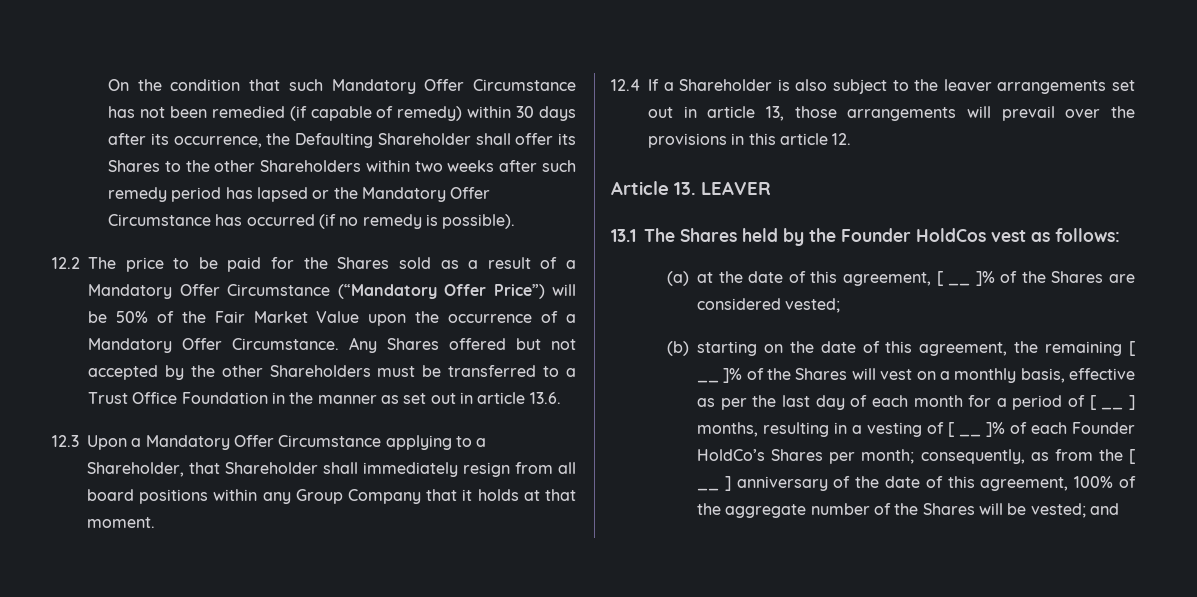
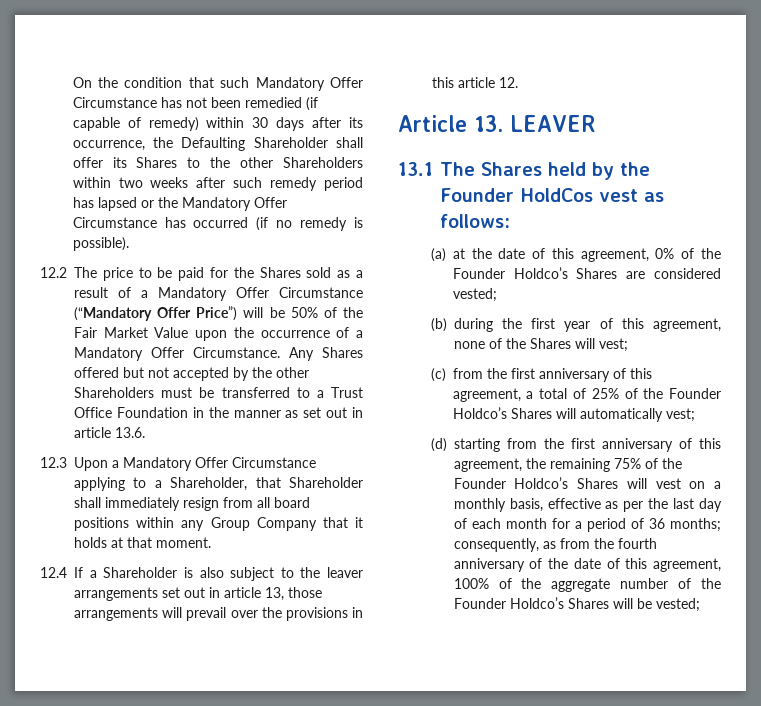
[936,271,1046,286] [ __ ]% of the -> [655,248,721,259] [452,267,568,279] 0% of the Founder Holdco’s
[696,341,856,356] starting on the date -> [453,318,721,332] [453,338,628,352] [430,368,652,382] [452,388,721,402] [452,407,695,422] [430,438,673,452] during the first year of this agreement, none of the Shares will vest; // (c) from the first anniversary of this agreement, a total of 25% of the Founder Holdco’s Shares will automatically vest; // (d) starting from the first anniversary
[1129,341,1136,356] [696,368,792,383] [ __ ]% of the -> [613,458,682,469] [453,477,569,489] 75% of the Founder Holdco’s
[1089,395,1135,410] [696,422,1135,437] [696,449,915,464] [ __ ] months, resulting in a vesting of [ __ ]% of each Founder HoldCo’s Shares per month; -> [648,518,722,532] 36 months;
[1129,449,1136,464] [696,476,731,491] [ __ ] -> [617,538,657,549] fourth
(919, 509) none -> [453,597,564,609] Founder Holdco’s
[1089,503,1119,515] and -> (700, 605) none

